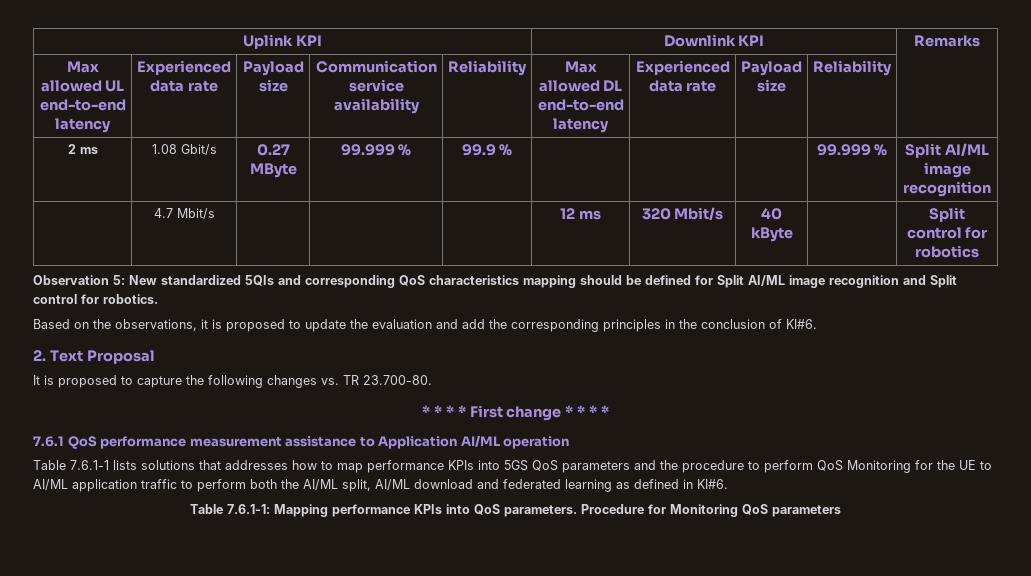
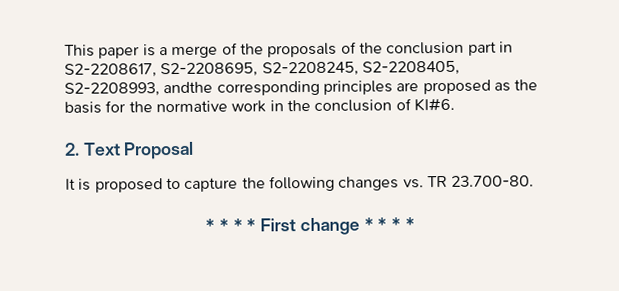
[243,34,322,49] [663,34,765,47] [914,35,980,47] [66,61,99,73] [40,80,125,92] [39,99,126,111] [55,118,111,133] [137,60,231,75] [150,80,218,92] [242,61,304,76] [258,79,288,92] [315,60,437,73] [348,79,404,92] [333,98,420,114] [448,60,527,76] [564,61,597,73] [538,80,623,92] [537,99,624,111] [553,118,609,133] [635,60,730,75] [648,80,717,92] [741,61,802,76] [757,79,786,92] [813,60,892,76] [67,144,98,154] [151,144,217,155] [256,144,290,156] [249,163,297,178] [340,144,412,156] [461,144,513,156] [816,144,888,156] [905,143,989,158] [923,162,971,178] [903,181,991,197] [153,208,215,219] [560,208,601,220] [641,207,724,220] [761,208,782,220] [750,227,793,242] [929,207,965,222] [906,227,988,239] [915,245,979,258] [33,275,957,288] [33,294,158,304] [33,319,661,332] Uplink KPI | Downlink KPI | Remarks // Max allowed UL end-to-end latency | Experienced data rate | Payload size | Communication service availability | Reliability | Max allowed DL end-to-end latency | Experienced data rate | Payload size | Reliability | // 2 ms | 1.08 Gbit/s | 0.27 MByte | 99.999 % | 99.9 % | | | | 99.999 % | Split AI/ML image recognition // | 4.7 Mbit/s | | | | 12 ms | 320 Mbit/s | 40 kByte | | Split control for robotics // Observation 5: New standardized 5QIs and corresponding QoS characteristics mapping should be defined for Split AI/ML image recognition and Split control for robotics. // Based on the observations, it is proposed to update the evaluation and add the corresponding principles -> [64,41,513,59] [64,60,460,78] [64,79,539,97] [64,100,267,114] This paper is a merge of the proposals of the conclusion part in S2-2208617, S2-2208695, S2-2208245, S2-2208405, S2-2208993, andthe corresponding principles are proposed as the basis for the normative work
[33,435,570,449] [33,460,992,473] [33,479,728,492] [190,504,841,517] // 7.6.1 QoS performance measurement assistance to Application AI/ML operation // Table 7.6.1-1 lists solutions that addresses how to map performance KPIs into 5GS QoS parameters and the procedure to perform QoS Monitoring for the UE to AI/ML application traffic to perform both the AI/ML split, AI/ML download and federated learning as defined in KI#6. // Table 7.6.1-1: Mapping performance KPIs into QoS parameters. Procedure for Monitoring QoS parameters -> (415, 224) none

